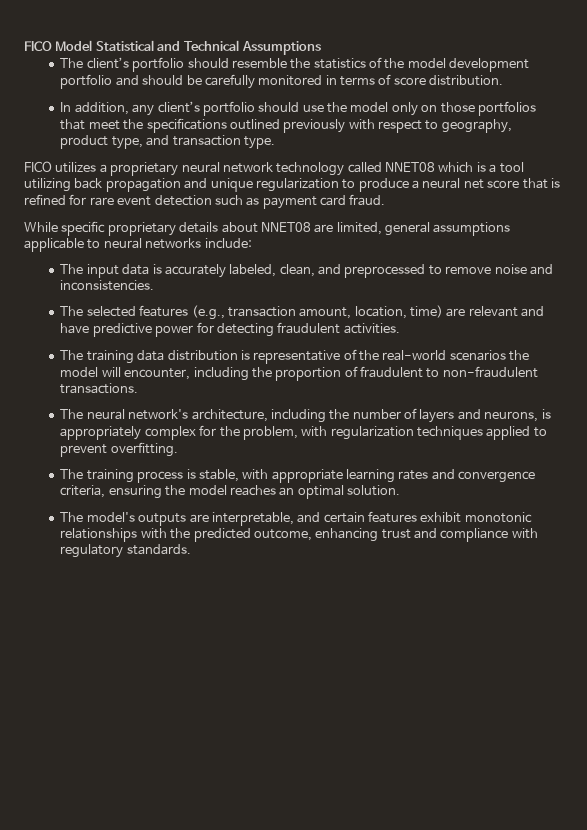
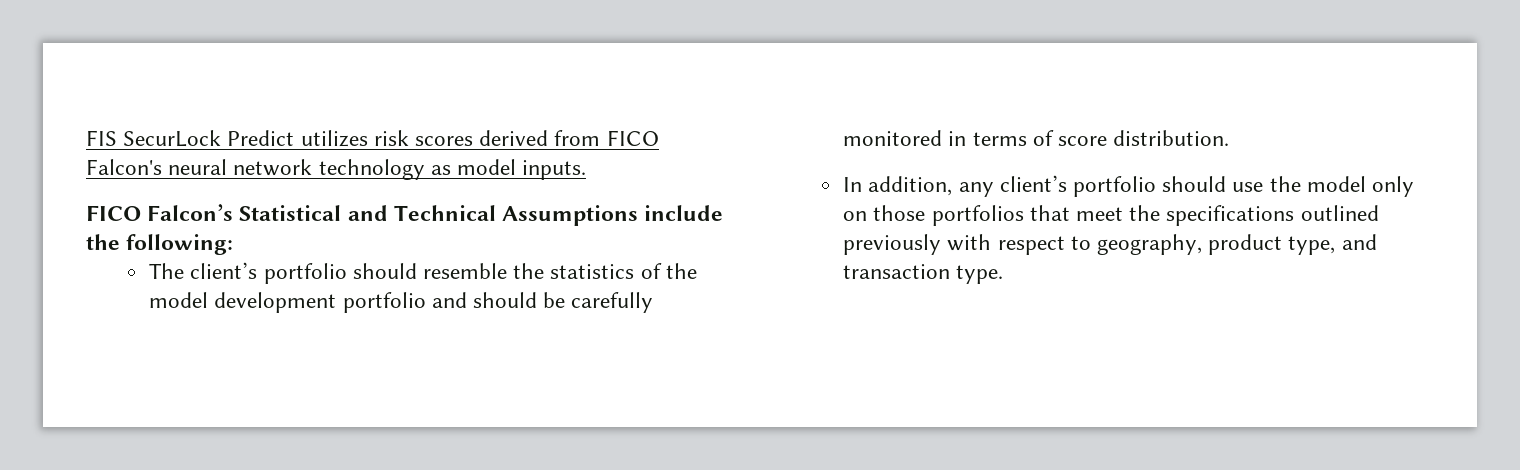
[24,40,93,51] FICO Model -> [86,130,659,147] [86,159,587,180] [86,204,234,221] FIS SecurLock Predict utilizes risk scores derived from FICO Falcon's neural network technology as model inputs. // FICO Falcon’s
(321, 48) none -> [644,205,724,221] [86,234,234,255] include the following:
[24,161,524,176] [24,178,560,192] [24,194,386,209] [24,221,511,236] [24,238,252,252] [60,264,553,278] [60,280,155,291] [60,305,545,320] [60,322,400,337] [60,349,530,364] [60,366,538,381] [60,383,139,394] [60,408,551,423] [60,425,547,440] [60,442,178,457] [60,469,536,483] [60,485,401,499] [60,511,532,526] [60,528,538,542] [60,544,191,558] // FICO utilizes a proprietary neural network technology called NNET08 which is a tool utilizing back propagation and unique regularization to produce a neural net score that is refined for rare event detection such as payment card fraud. // While specific proprietary details about NNET08 are limited, general assumptions applicable to neural networks include: // The input data is accurately labeled, clean, and preprocessed to remove noise and inconsistencies. // The selected features (e.g., transaction amount, location, time) are relevant and have predictive power for detecting fraudulent activities. // The training data distribution is representative of the real-world scenarios the model will encounter, including the proportion of fraudulent to non-fraudulent transactions. // The neural network's architecture, including the number of layers and neurons, is appropriately complex for the problem, with regularization techniques applied to prevent overfitting. // The training process is stable, with appropriate learning rates and convergence criteria, ensuring the model reaches an optimal solution. // The model's outputs are interpretable, and certain features exhibit monotonic relationships with the predicted outcome, enhancing trust and compliance with regulatory standards. -> (1004, 274) none

